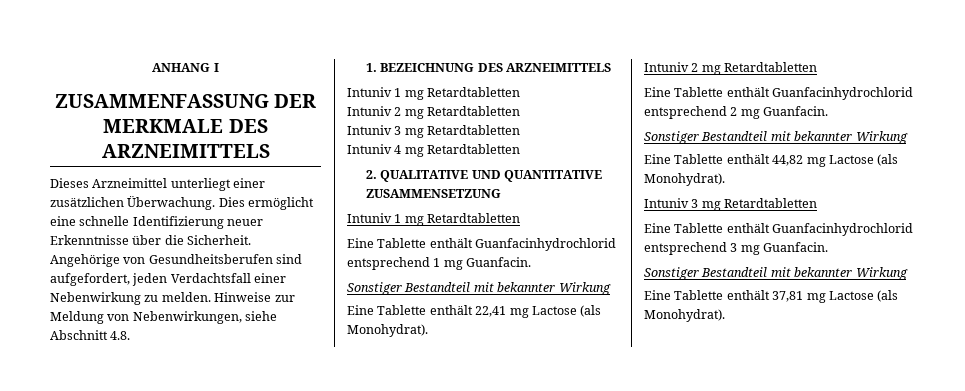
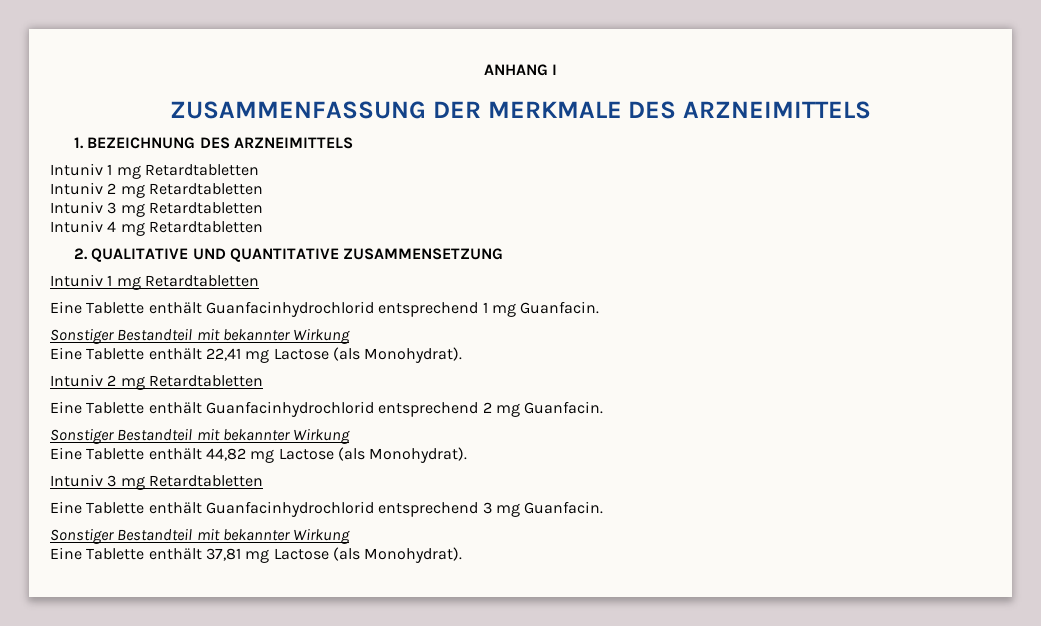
[50,178,266,191] [50,196,315,210] [50,216,264,229] [50,235,252,245] [50,254,303,267] [50,273,287,286] [50,292,295,305] [50,311,278,324] [50,330,131,340] // Dieses Arzneimittel unterliegt einer zusätzlichen Überwachung. Dies ermöglicht eine schnelle Identifizierung neuer Erkenntnisse über die Sicherheit. Angehörige von Gesundheitsberufen sind aufgefordert, jeden Verdachtsfall einer Nebenwirkung zu melden. Hinweise zur Meldung von Nebenwirkungen, siehe Abschnitt 4.8. -> (871, 110) none

